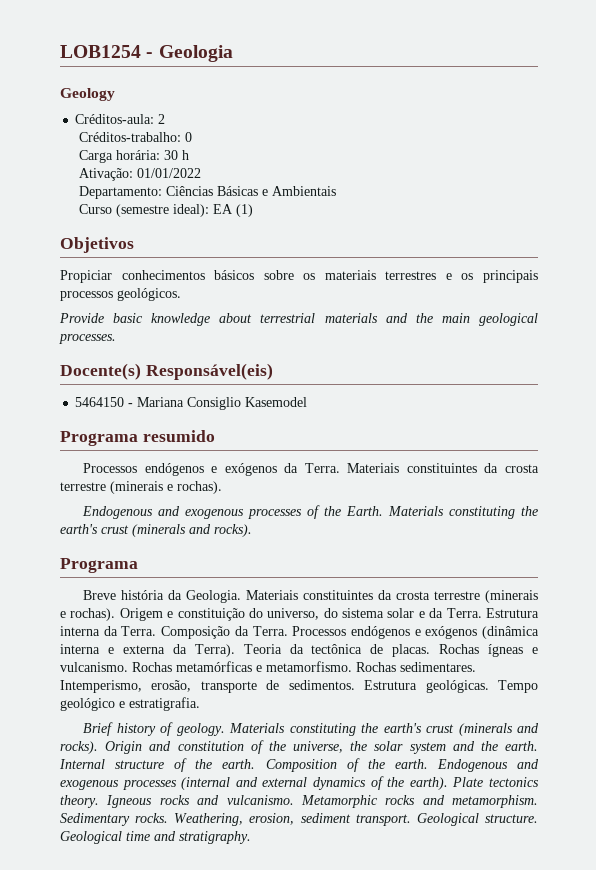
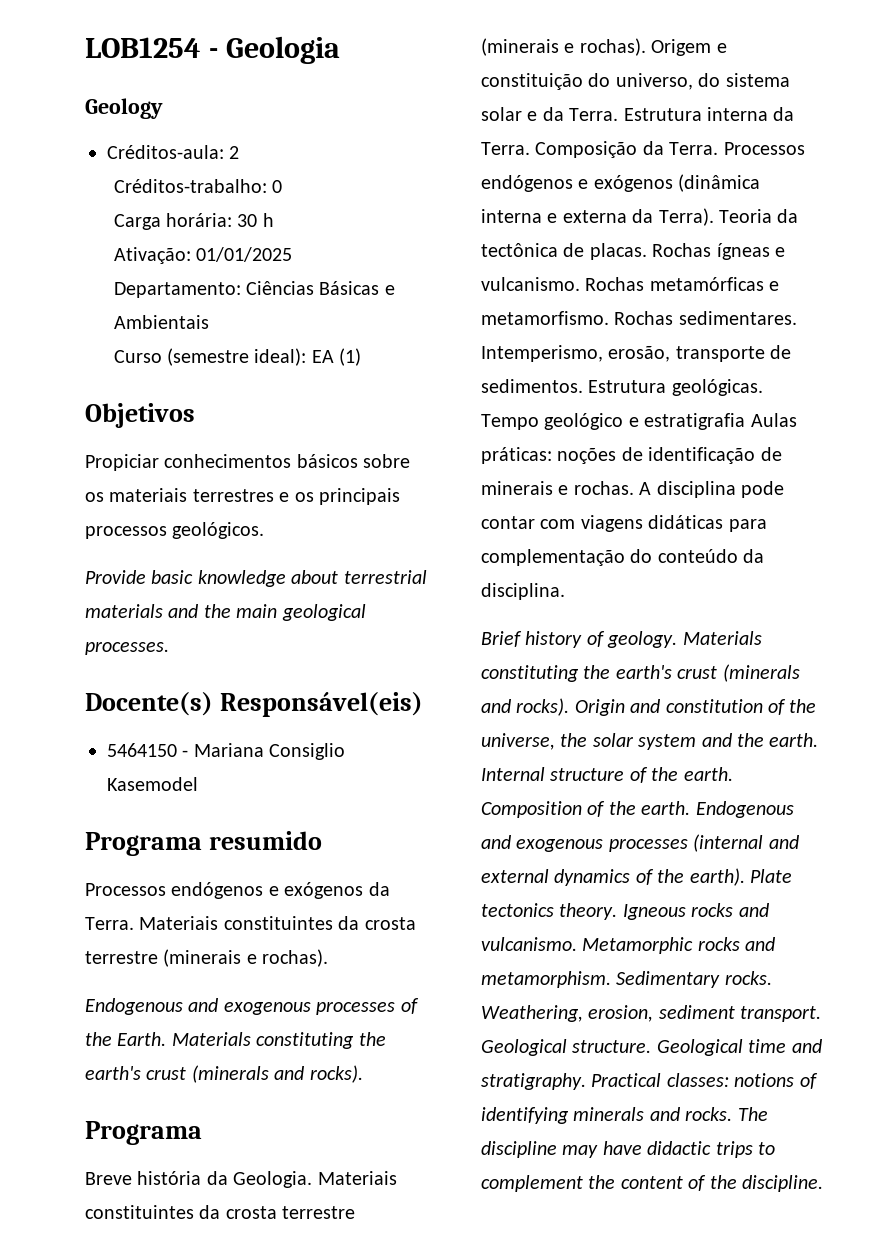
[137,168,202,178] 01/01/2022 -> [196,247,293,262] 01/01/2025
[129,697,200,711] estratigrafia. -> [644,413,797,430] [481,447,782,464] [481,481,784,498] [481,515,767,532] [481,549,765,566] [481,583,565,600] estratigrafia Aulas práticas: noções de identificação de minerais e rochas. A disciplina pode contar com viagens didáticas para complementação do conteúdo da disciplina.
(251, 837) none -> [591,1073,818,1089] [481,1107,768,1124] [481,1141,775,1158] [481,1175,823,1192] Practical classes: notions of identifying minerals and rocks. The discipline may have didactic trips to complement the content of the discipline.

